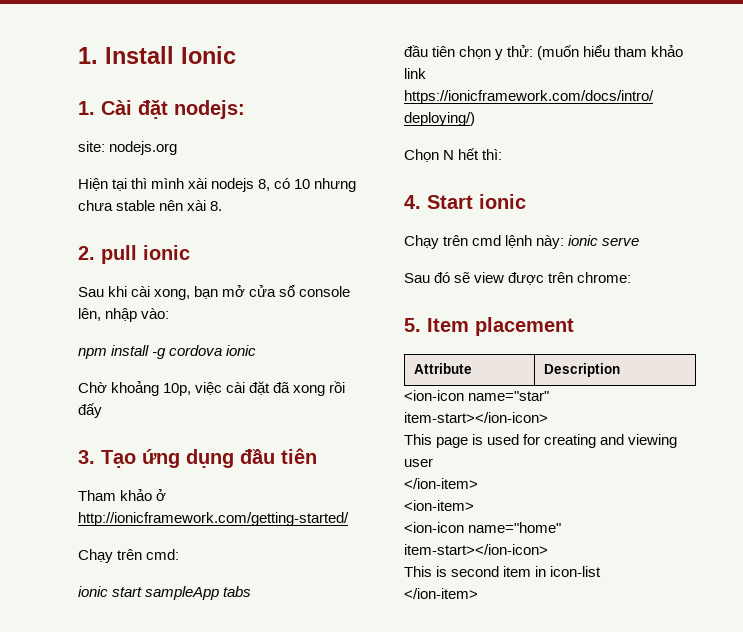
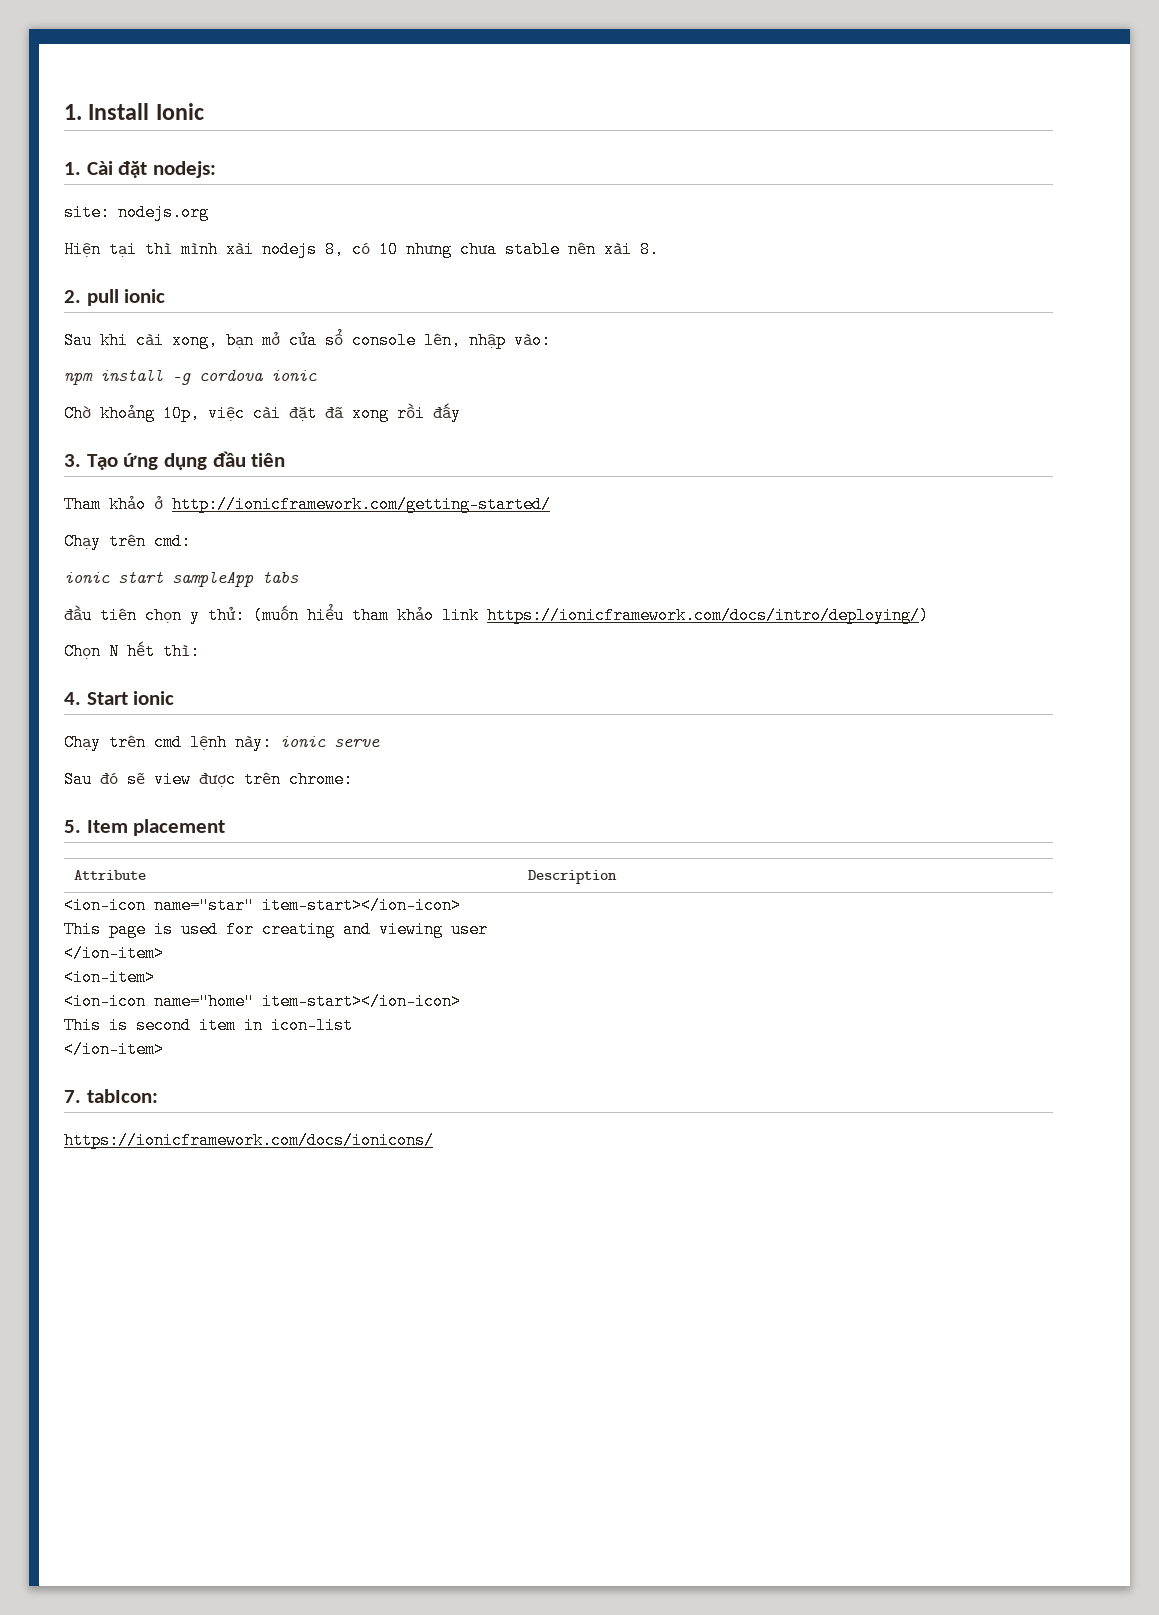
(478, 593) none -> [64,1089,158,1103] [64,1132,434,1149] // 7. tabIcon: // https://ionicframework.com/docs/ionicons/

